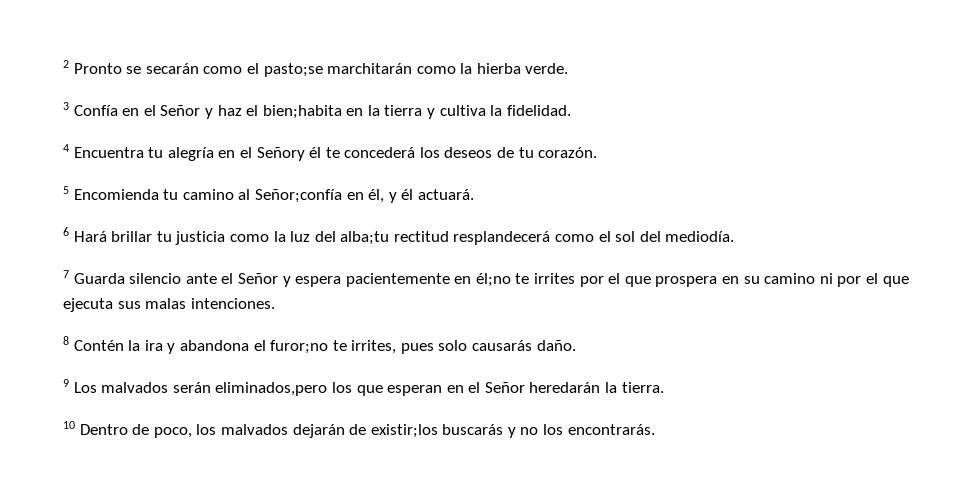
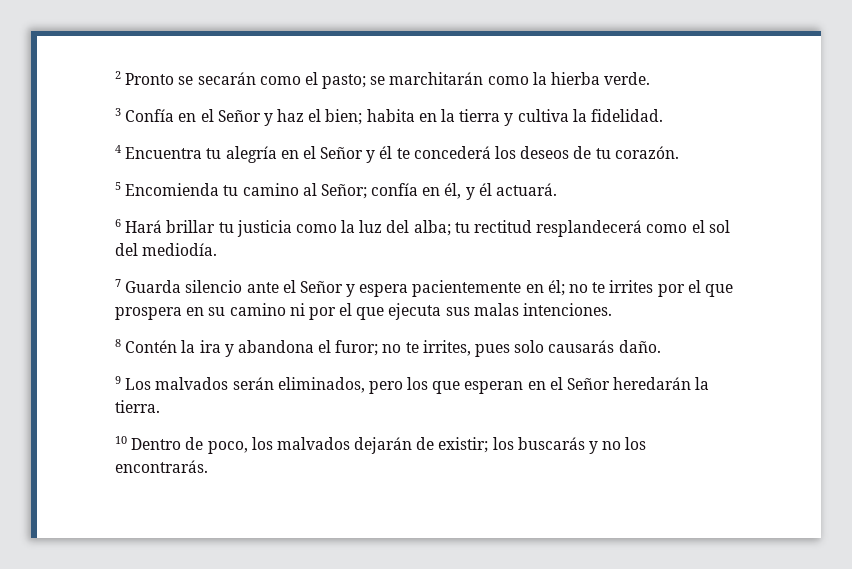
[263,63,323,77] pasto;se -> [322,74,386,89] pasto; se
[262,105,342,119] bien;habita -> [325,109,415,125] bien; habita
[256,147,305,161] Señory -> [320,147,376,163] Señor y
[254,189,342,203] Señor;confía -> [320,183,419,199] Señor; confía
[340,231,390,245] alba;tu -> [413,220,470,236] alba; tu
[475,273,511,287] él;no -> [547,280,589,296] él; no
[270,340,329,354] furor;no -> [335,340,402,356] furor; no
[215,382,328,396] eliminados,pero -> [277,377,403,394] eliminados, pero
[370,424,438,438] existir;los -> [438,437,514,453] existir; los

